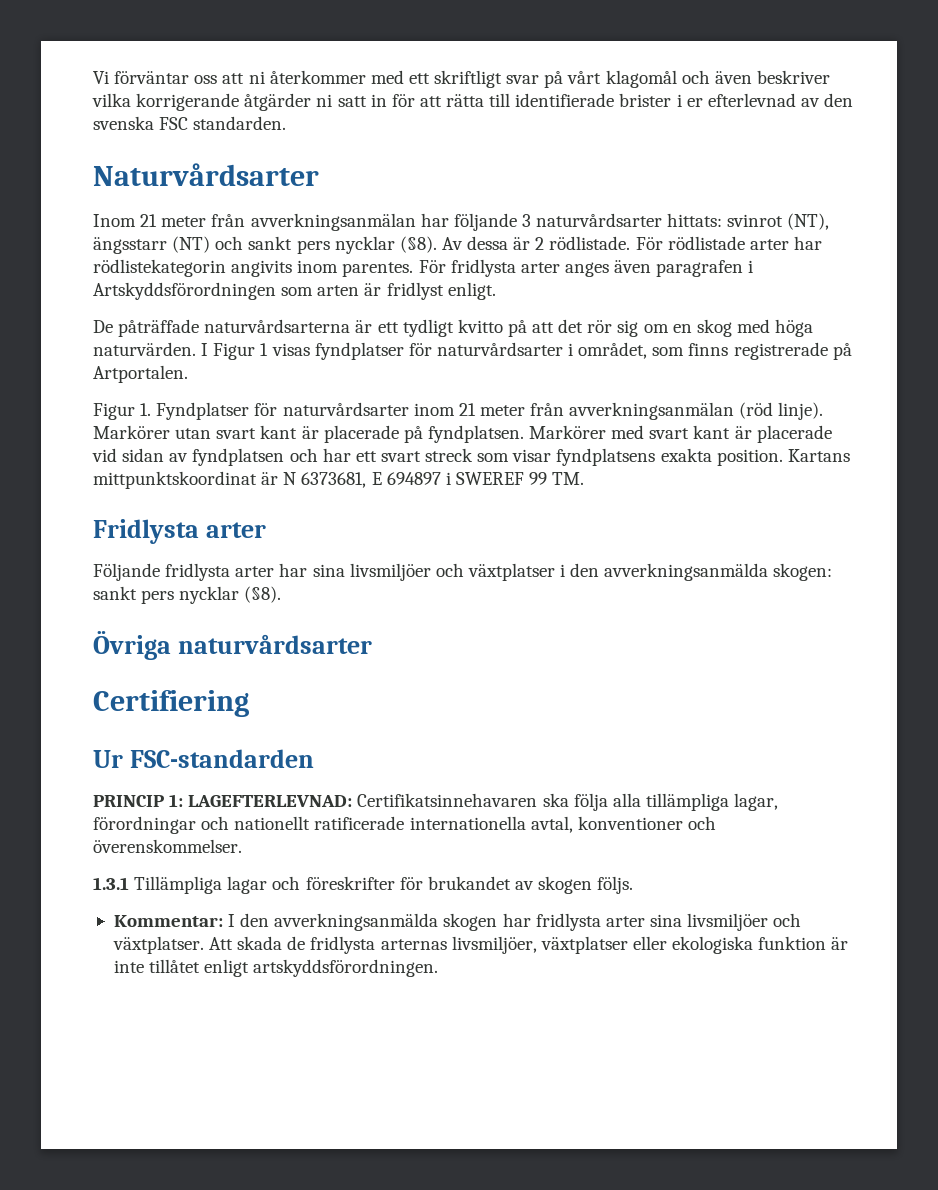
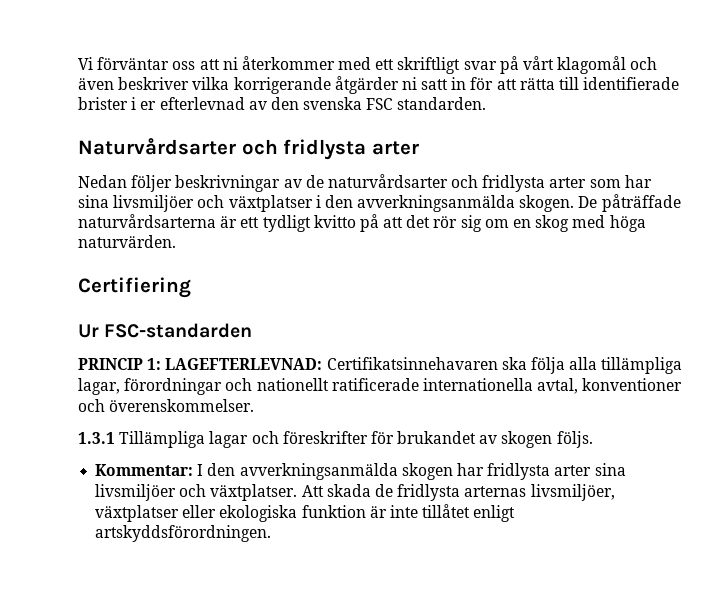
[93,213,830,231] [93,236,822,254] [93,259,754,277] [93,282,496,300] // Inom 21 meter från avverkningsanmälan har följande 3 naturvårdsarter hittats: svinrot (NT), ängsstarr (NT) och sankt pers nycklar (§8). Av dessa är 2 rödlistade. För rödlistade arter har rödlistekategorin angivits inom parentes. För fridlysta arter anges även paragrafen i Artskyddsförordningen som arten är fridlyst enligt. // -> [241,139,419,160] [78,174,652,192] [78,195,575,212] och fridlysta arter // Nedan följer beskrivningar av de naturvårdsarter och fridlysta arter som har sina livsmiljöer och växtplatser i den avverkningsanmälda skogen.
[201,342,852,360] [93,365,188,383] [93,402,824,420] [93,425,832,443] [92,448,850,466] [93,471,585,489] [93,519,266,544] [93,563,833,581] [93,586,282,604] [93,631,372,660] I Figur 1 visas fyndplatser för naturvårdsarter i området, som finns registrerade på Artportalen. // Figur 1. Fyndplatser för naturvårdsarter inom 21 meter från avverkningsanmälan (röd linje). Markörer utan svart kant är placerade på fyndplatsen. Markörer med svart kant är placerade vid sidan av fyndplatsen och har ett svart streck som visar fyndplatsens exakta position. Kartans mittpunktskoordinat är N 6373681, E 694897 i SWEREF 99 TM. // Fridlysta arter // Följande fridlysta arter har sina livsmiljöer och växtplatser i den avverkningsanmälda skogen: sankt pers nycklar (§8). // Övriga naturvårdsarter -> (176, 241) none

